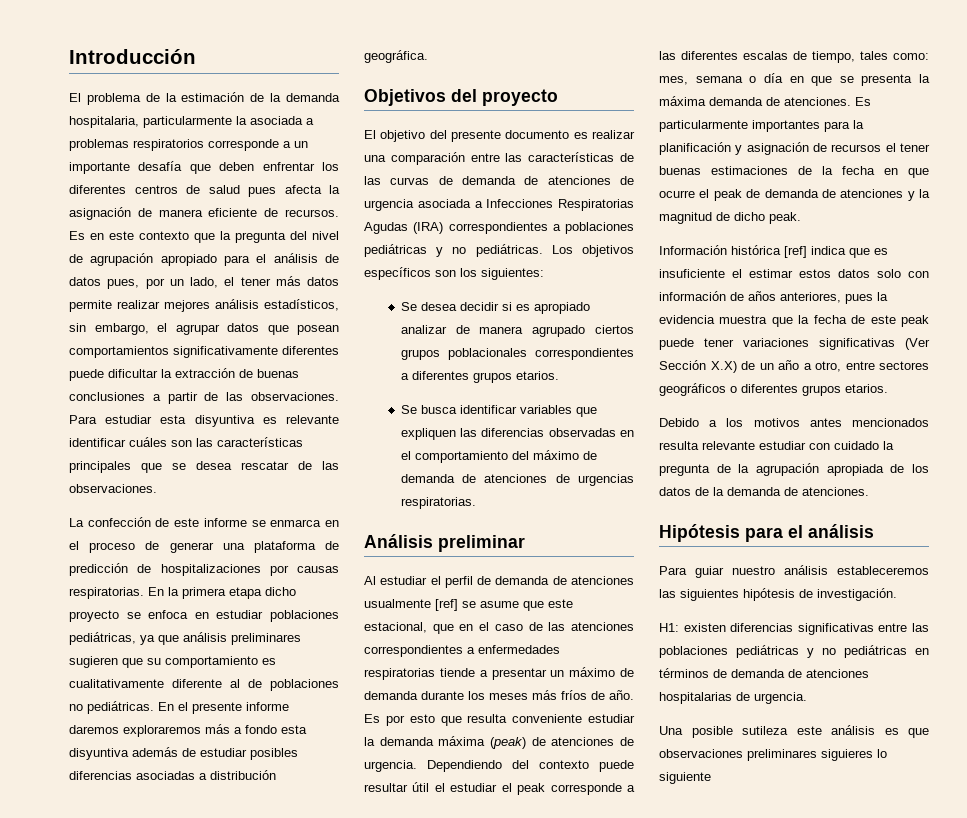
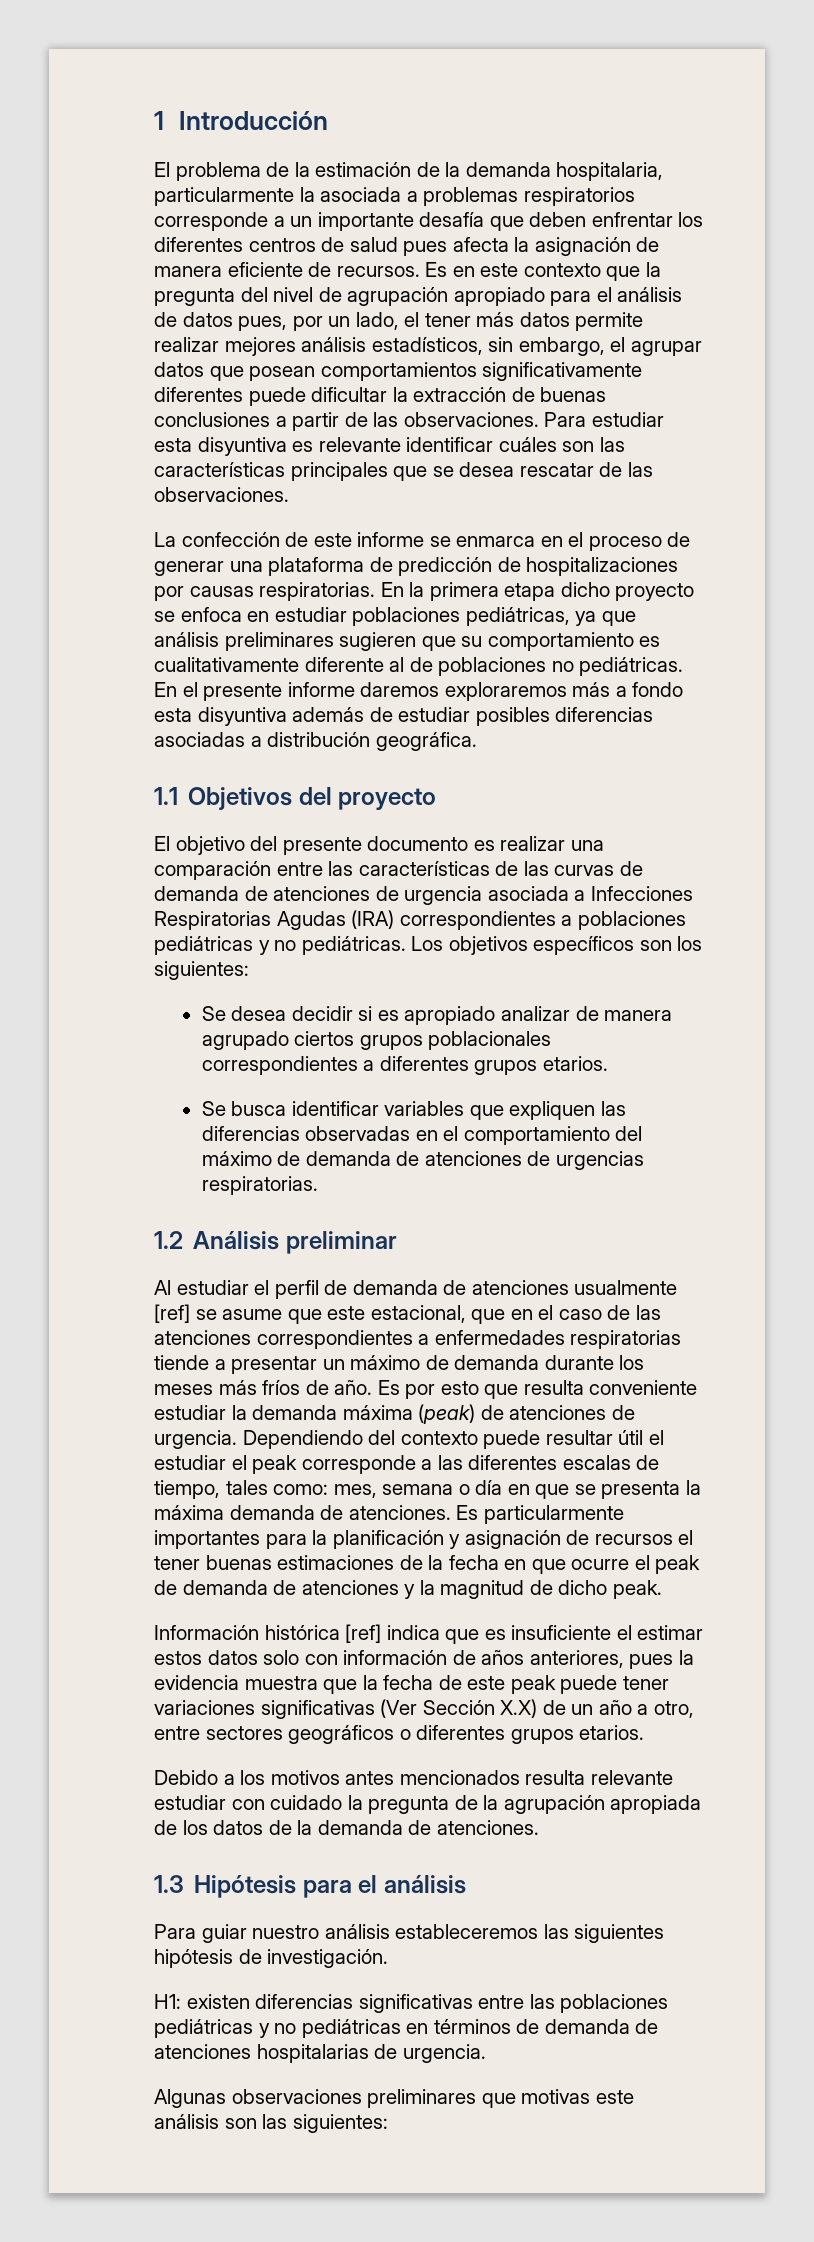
(69, 56) none -> [154,111,164,130] 1
(428, 56) none -> [154,787,178,805] 1.1
(476, 503) none -> [154,1231,183,1249] 1.2
(869, 491) none -> [154,1875,184,1893] 1.3
[659,725,929,738] [659,749,887,761] [659,772,711,784] Una posible sutileza este análisis es que observaciones preliminares siguieres lo siguiente -> [154,2089,634,2108] [154,2114,388,2133] Algunas observaciones preliminares que motivas este análisis son las siguientes:

